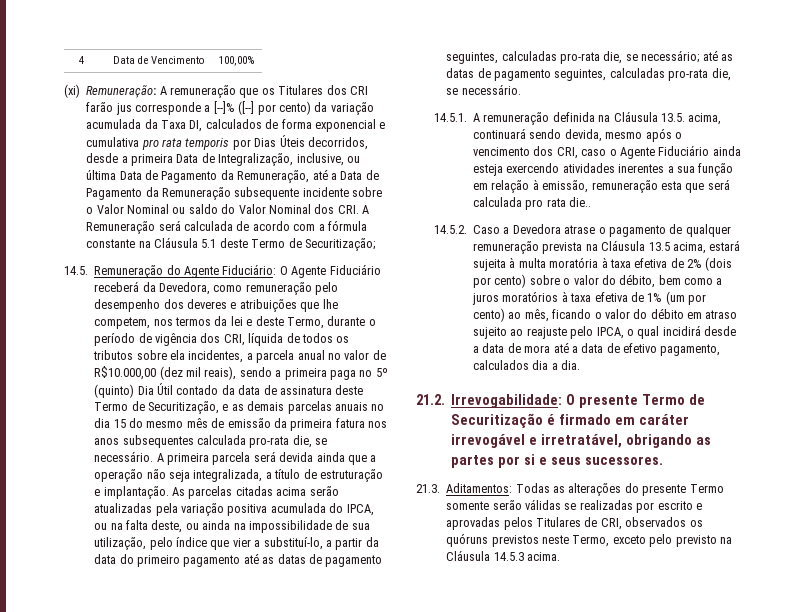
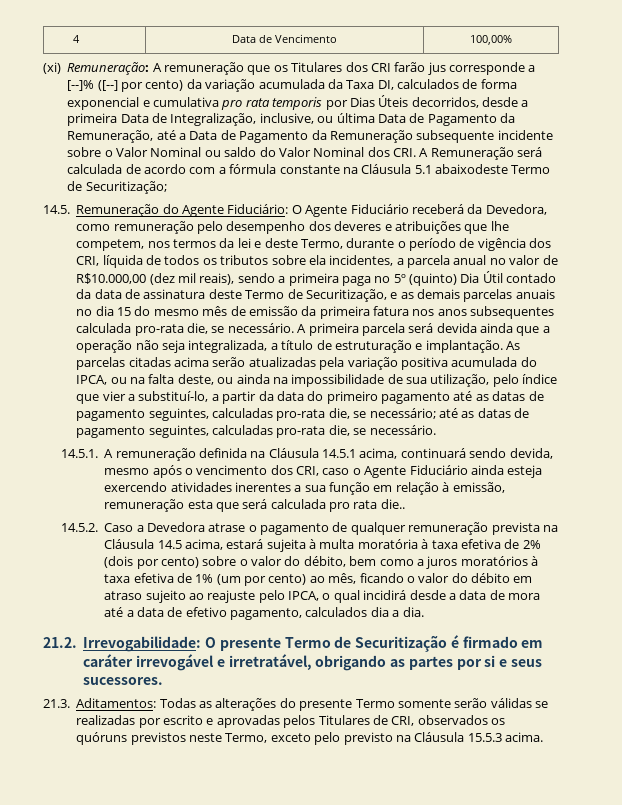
[219,238,248,248] deste -> [435,164,508,174] abaixodeste
[660,113,685,122] 13.5. -> [322,449,357,458] 14.5.1
[648,242,670,251] 13.5 -> [157,540,182,549] 14.5
[493,552,524,561] 14.5.3 -> [467,733,502,742] 15.5.3

